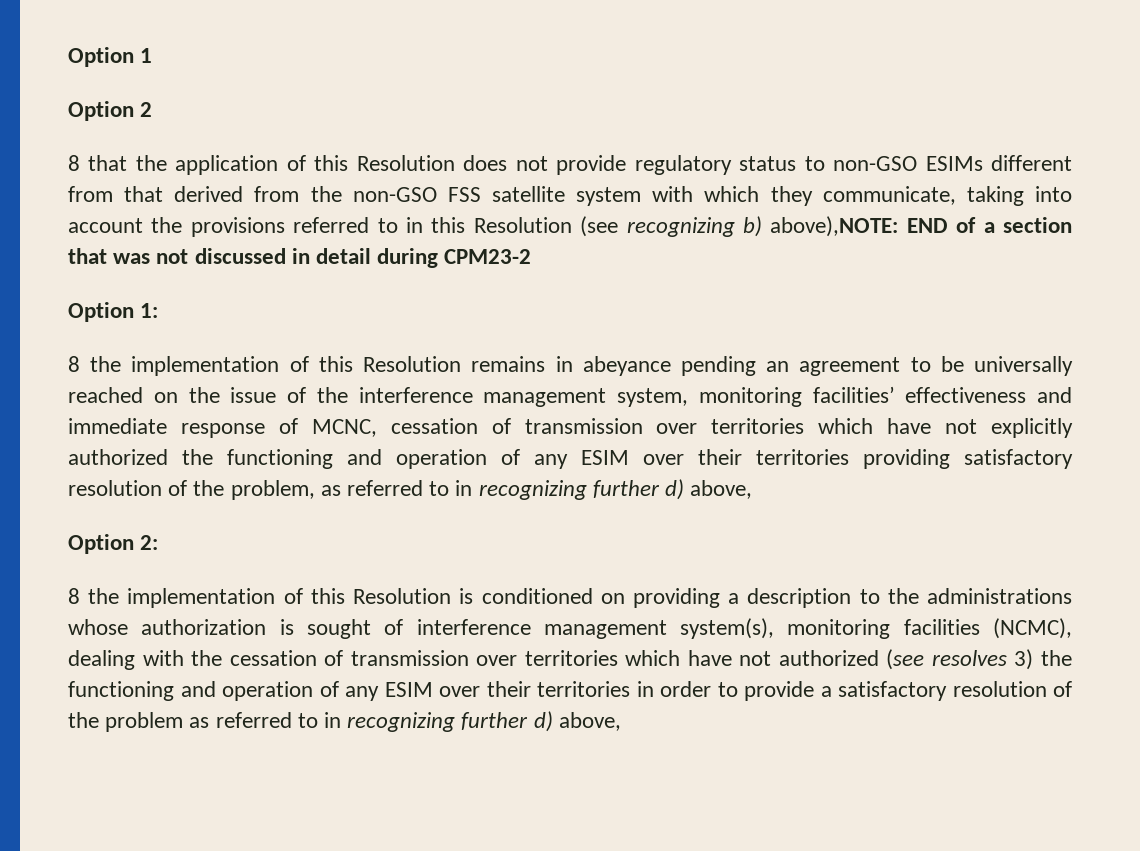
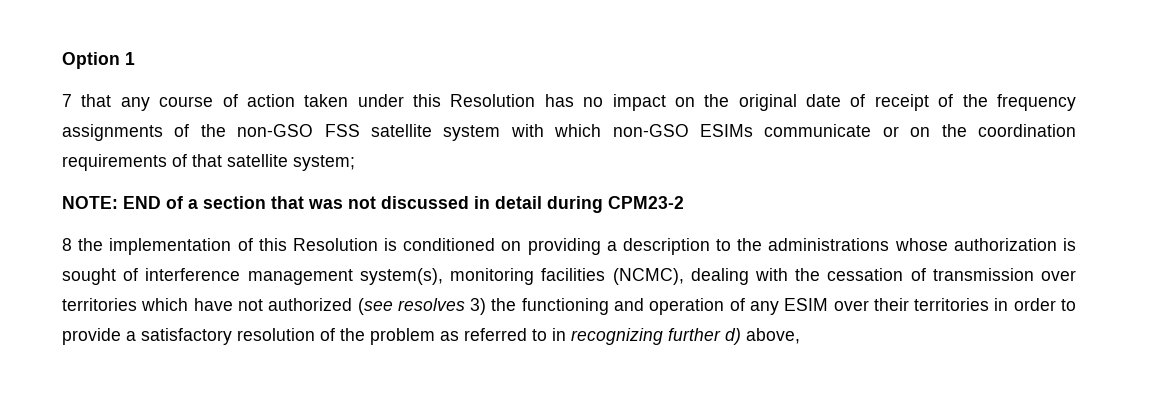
[68,101,153,121] [68,155,1072,175] [68,186,300,202] Option 2 // 8 that the application of this Resolution does not provide regulatory status to non-GSO ESIMs different from that derived from -> [62,94,1077,111] [62,124,190,141] 7 that any course of action taken under this Resolution has no impact on the original date of receipt of the frequency assignments of
[770,186,1072,206] [68,216,899,237] they communicate, taking into account the provisions referred to in this Resolution (see recognizing b) above),NOTE: -> [612,124,1076,137] [62,154,355,171] [62,196,118,209] non-GSO ESIMs communicate or on the coordination requirements of that satellite system; // NOTE:
[68,302,159,322] [68,356,1073,376] [68,386,1072,407] [68,418,1073,438] [68,449,1073,469] [68,479,753,500] [68,534,159,554] // Option 1: // 8 the implementation of this Resolution remains in abeyance pending an agreement to be universally reached on the issue of the interference management system, monitoring facilities’ effectiveness and immediate response of MCNC, cessation of transmission over territories which have not explicitly authorized the functioning and operation of any ESIM over their territories providing satisfactory resolution of the problem, as referred to in recognizing further d) above, // Option 2: -> (684, 202) none

